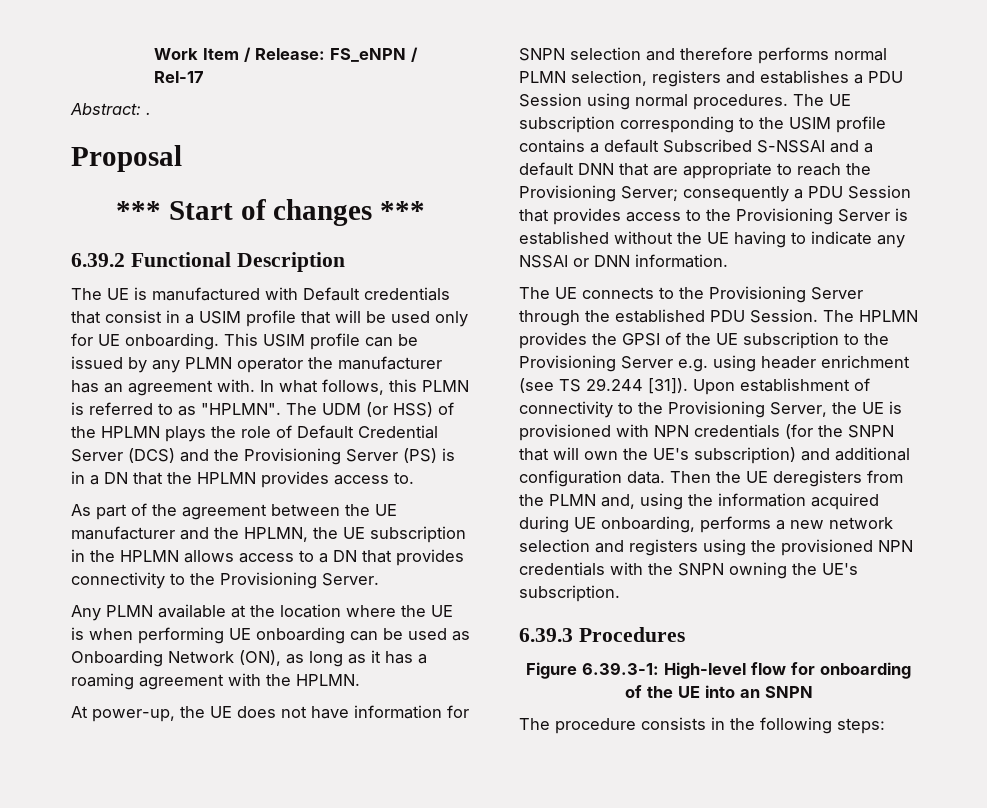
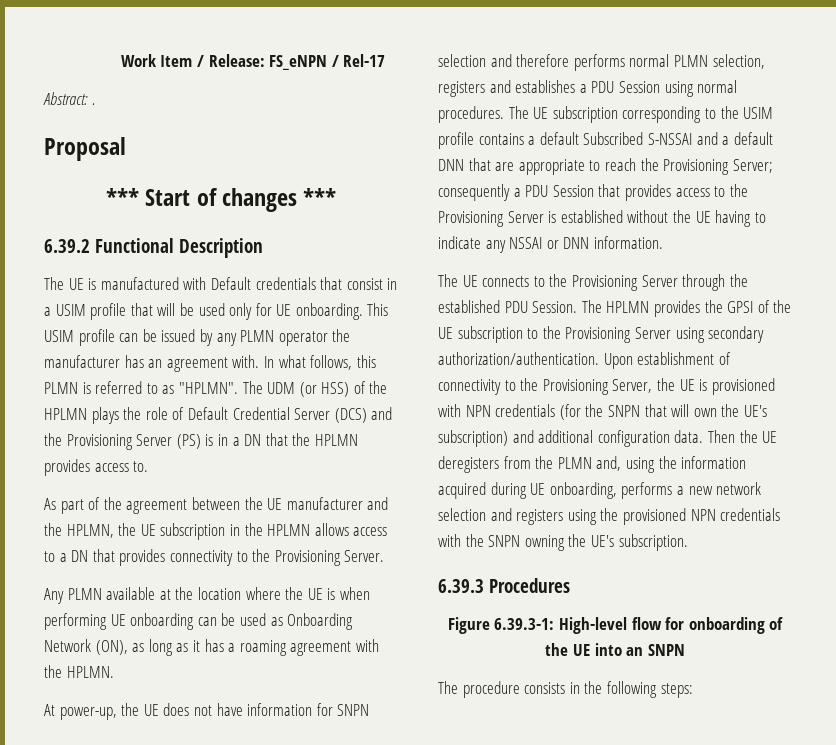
[678,355,910,372] [519,378,688,394] e.g. using header enrichment (see TS 29.244 [31]). -> [675,326,765,343] [438,352,599,365] using secondary authorization/authentication.

